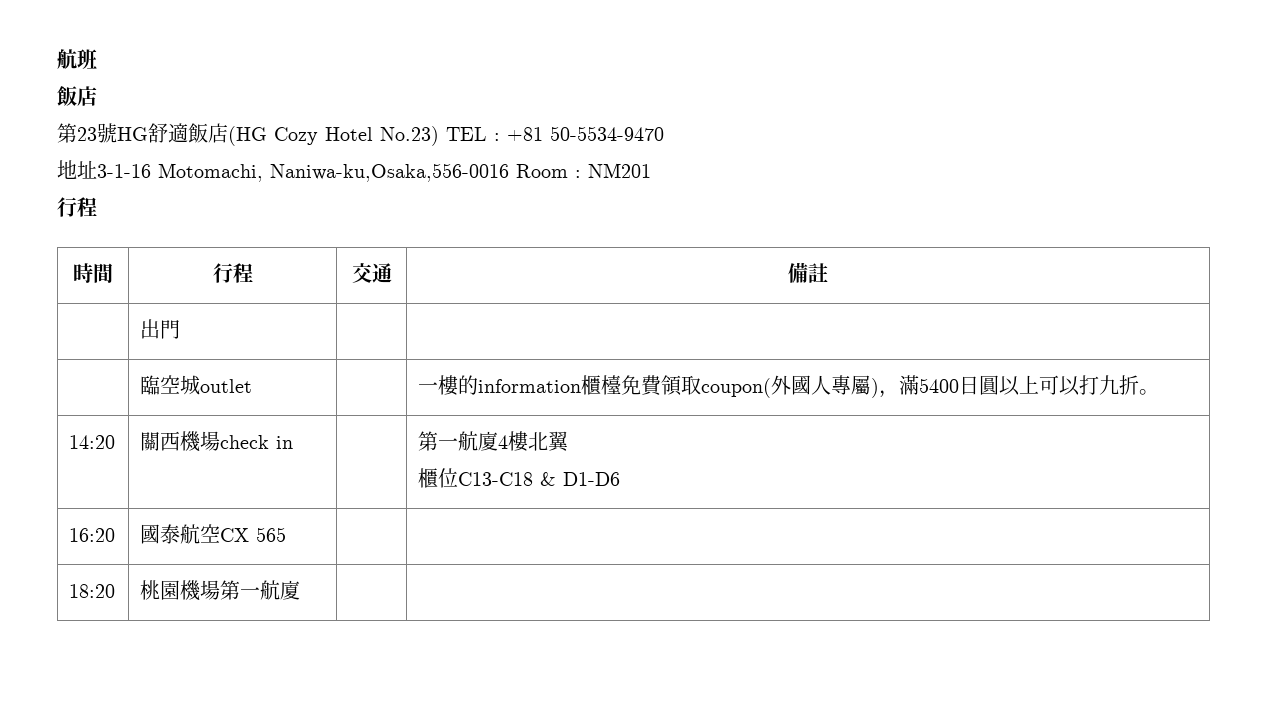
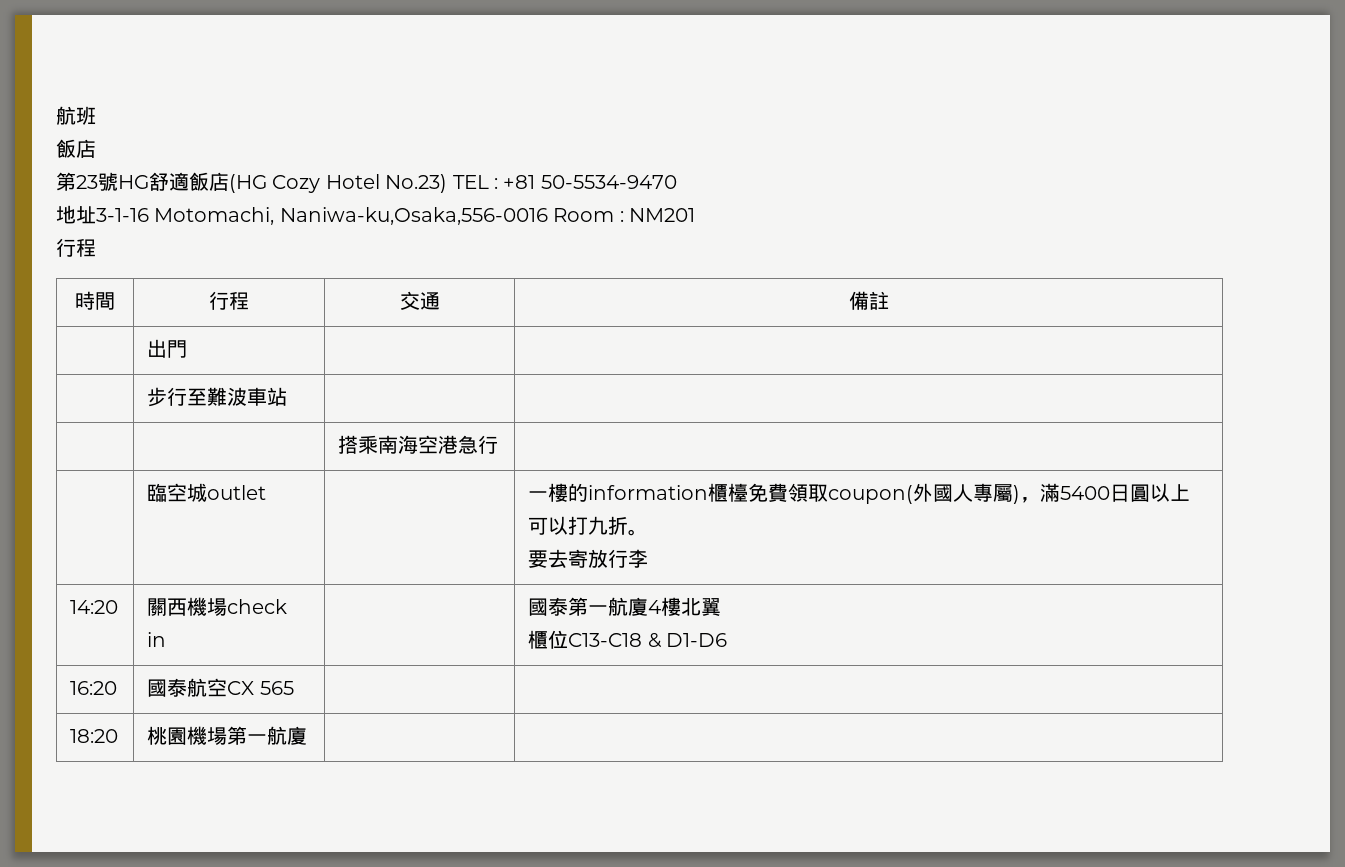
(180, 329) none -> [147,387,288,407] [338,435,499,454] // | 步行至難波車站 | | // | | 搭乘南海空港急行 |
(1159, 392) none -> [528,549,649,568] // 要去寄放行李
(293, 442) none -> [528,597,569,616] 國泰

